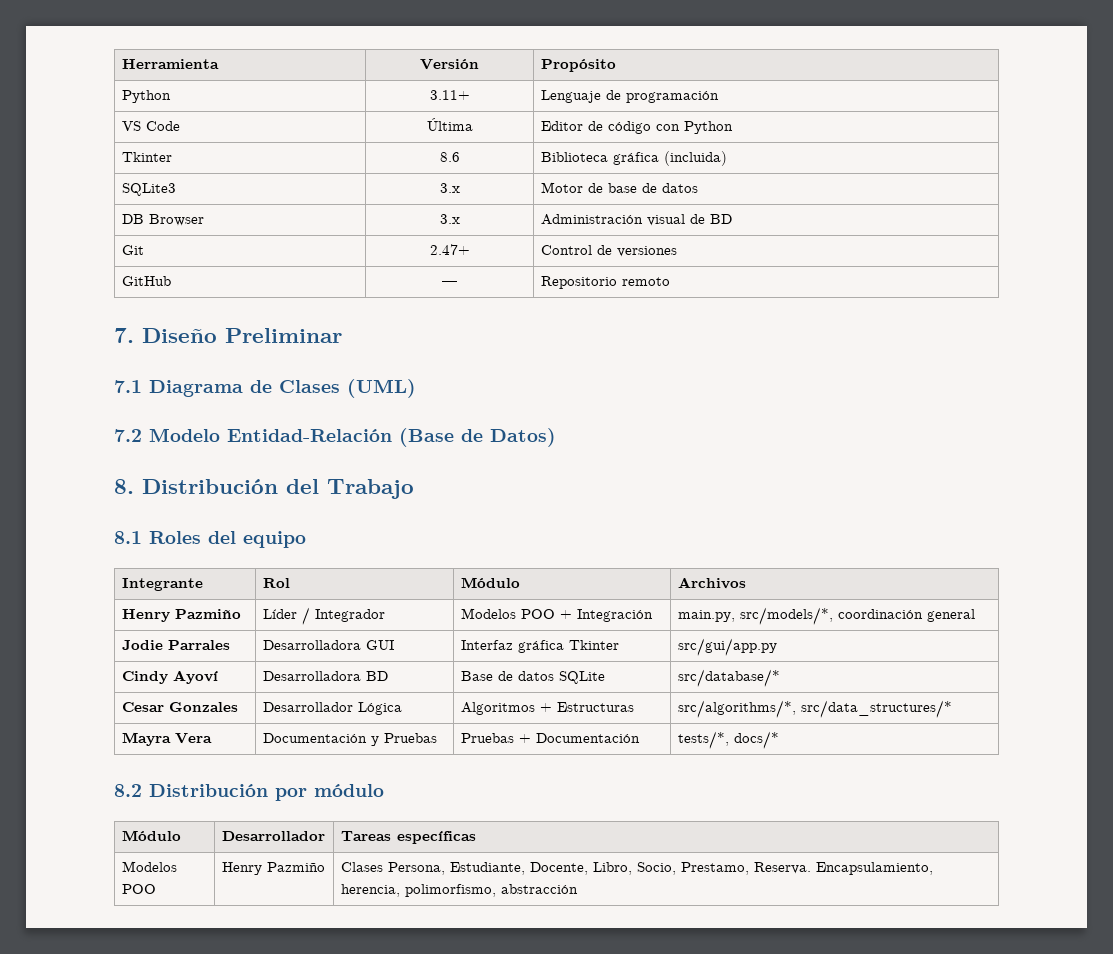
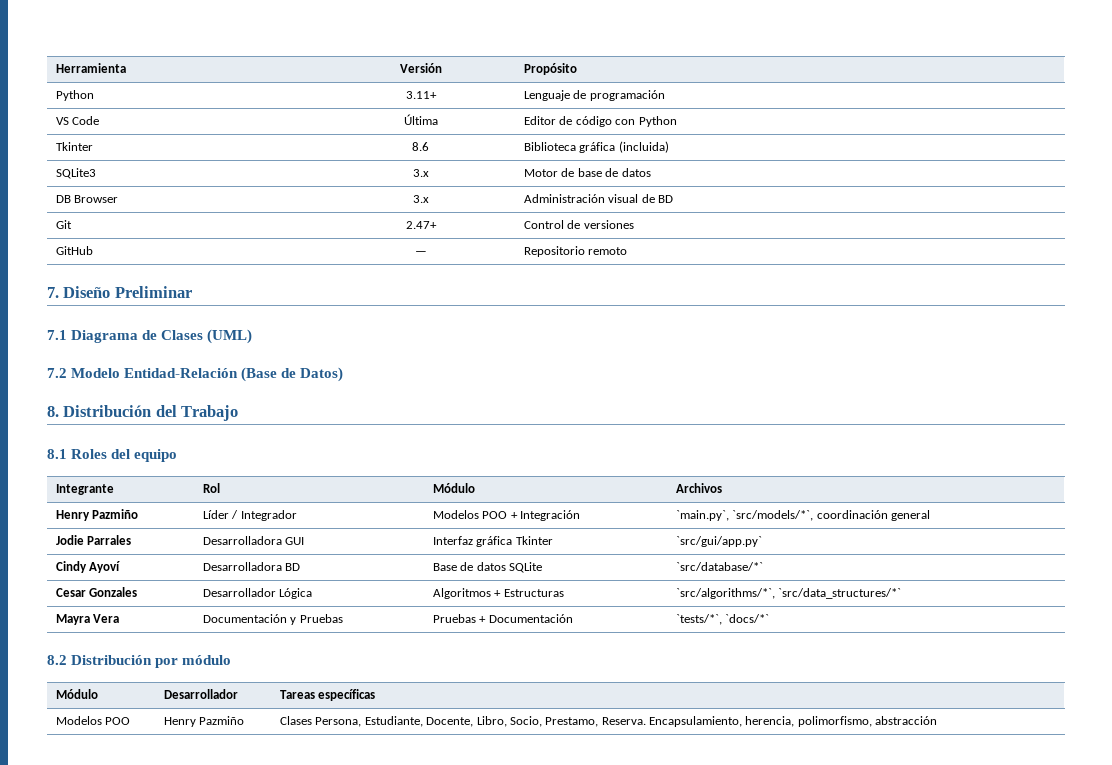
[677,607,833,625] main.py, src/models/*, -> [676,510,814,521] `main.py`, `src/models/*`,
[677,638,777,656] src/gui/app.py -> [676,536,763,547] `src/gui/app.py`
[677,669,780,687] src/database/* -> [676,562,764,571] `src/database/*`
[677,700,952,718] src/algorithms/*, src/data_structures/* -> [676,588,902,599] `src/algorithms/*`, `src/data_structures/*`
[677,731,779,749] tests/*, docs/* -> [676,614,770,625] `tests/*`, `docs/*`

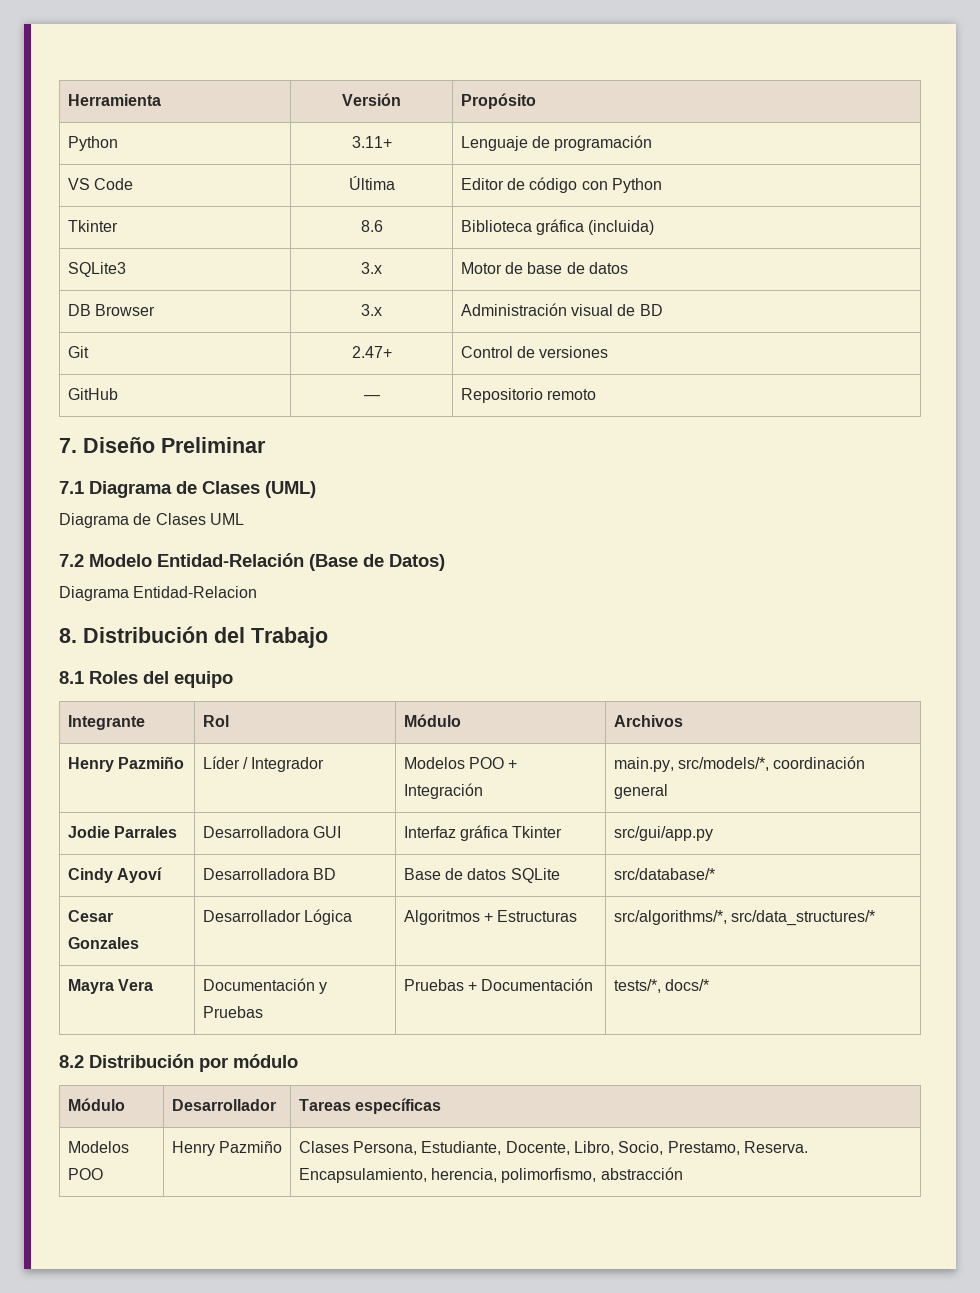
(253, 336) none -> [59,513,244,528] // Diagrama de Clases UML
(344, 374) none -> [59,586,258,601] // Diagrama Entidad-Relacion
[676,510,814,521] `main.py`, `src/models/*`, -> [613,757,770,772] main.py, src/models/*,
[676,536,763,547] `src/gui/app.py` -> [613,826,713,841] src/gui/app.py
[676,562,764,571] `src/database/*` -> [613,868,715,880] src/database/*
[676,588,902,599] `src/algorithms/*`, `src/data_structures/*` -> [613,910,876,926] src/algorithms/*, src/data_structures/*
[676,614,770,625] `tests/*`, `docs/*` -> [613,979,710,993] tests/*, docs/*

